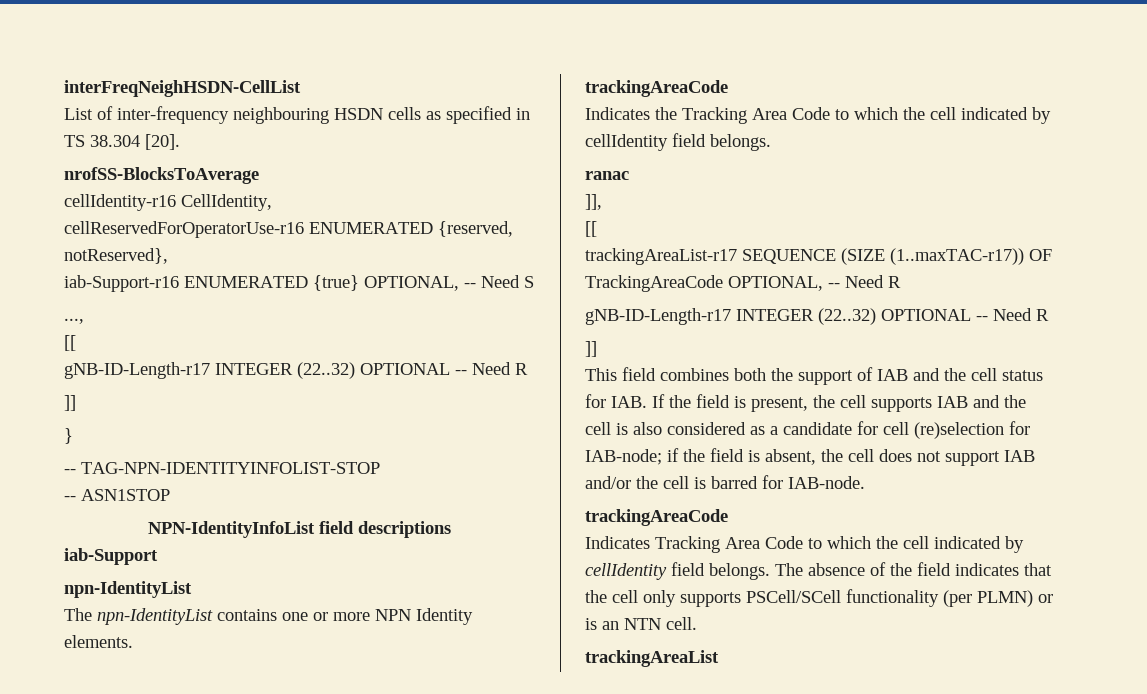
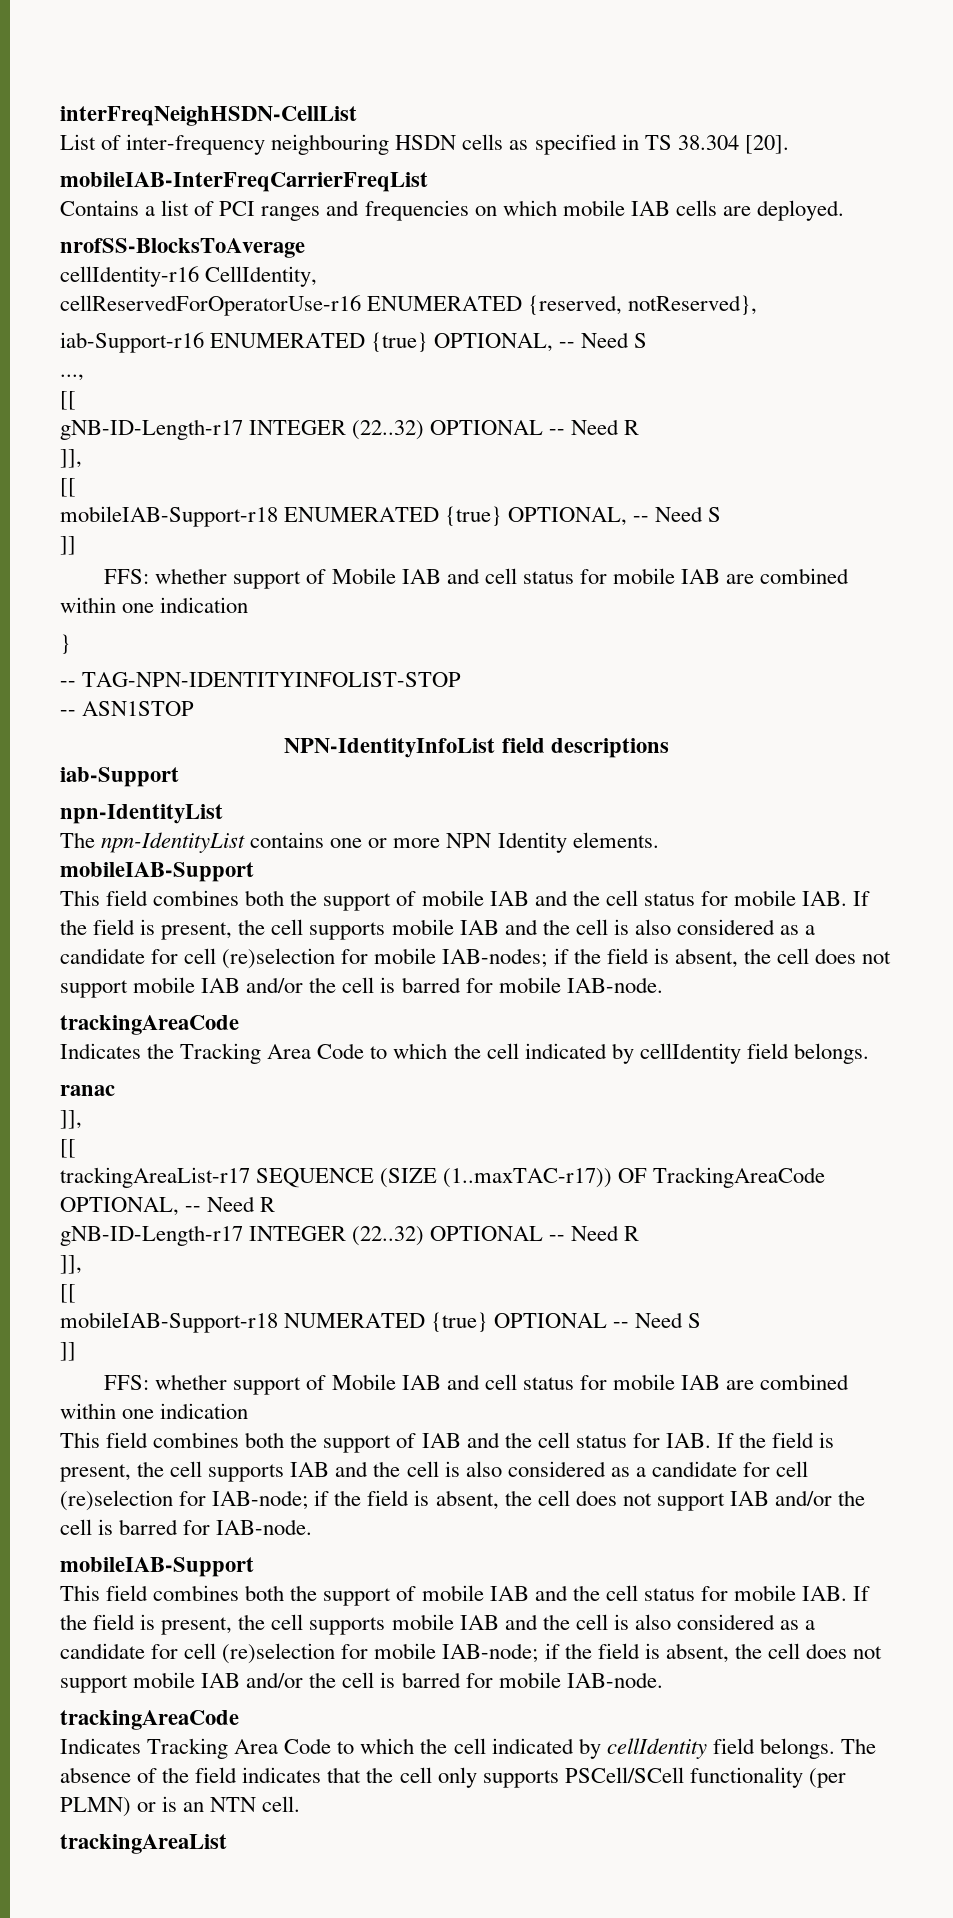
(180, 142) none -> [60,172,428,192] [60,200,845,221] // mobileIAB-InterFreqCarrierFreqList // Contains a list of PCI ranges and frequencies on which mobile IAB cells are deployed.
[64,395,76,411] ]] -> [60,449,82,468] [60,478,76,497] [60,506,722,527] [60,536,76,555] [104,568,850,589] [60,597,249,613] ]], // [[ // mobileIAB-Support-r18 ENUMERATED {true} OPTIONAL, -- Need S // ]] // FFS: whether support of Mobile IAB and cell status for mobile IAB are combined within one indication
(133, 641) none -> [60,862,254,882] [60,890,871,911] [60,919,816,940] [60,948,892,969] [60,977,663,998] // mobileIAB-Support // This field combines both the support of mobile IAB and the cell status for mobile IAB. If the field is present, the cell supports mobile IAB and the cell is also considered as a candidate for cell (re)selection for mobile IAB-nodes; if the field is absent, the cell does not support mobile IAB and/or the cell is barred for mobile IAB-node.
[585,341,597,357] ]] -> [60,1255,82,1274] [60,1284,76,1303] [60,1312,702,1333] [60,1342,76,1361] [104,1374,850,1395] [60,1403,249,1419] ]], // [[ // mobileIAB-Support-r18 NUMERATED {true} OPTIONAL -- Need S // ]] // FFS: whether support of Mobile IAB and cell status for mobile IAB are combined within one indication
(865, 482) none -> [60,1557,254,1577] [60,1585,871,1606] [60,1614,816,1635] [60,1643,883,1664] [60,1672,663,1693] // mobileIAB-Support // This field combines both the support of mobile IAB and the cell status for mobile IAB. If the field is present, the cell supports mobile IAB and the cell is also considered as a candidate for cell (re)selection for mobile IAB-node; if the field is absent, the cell does not support mobile IAB and/or the cell is barred for mobile IAB-node.

